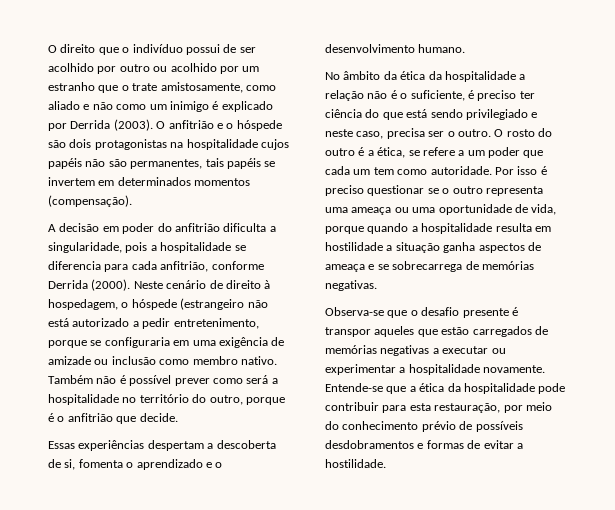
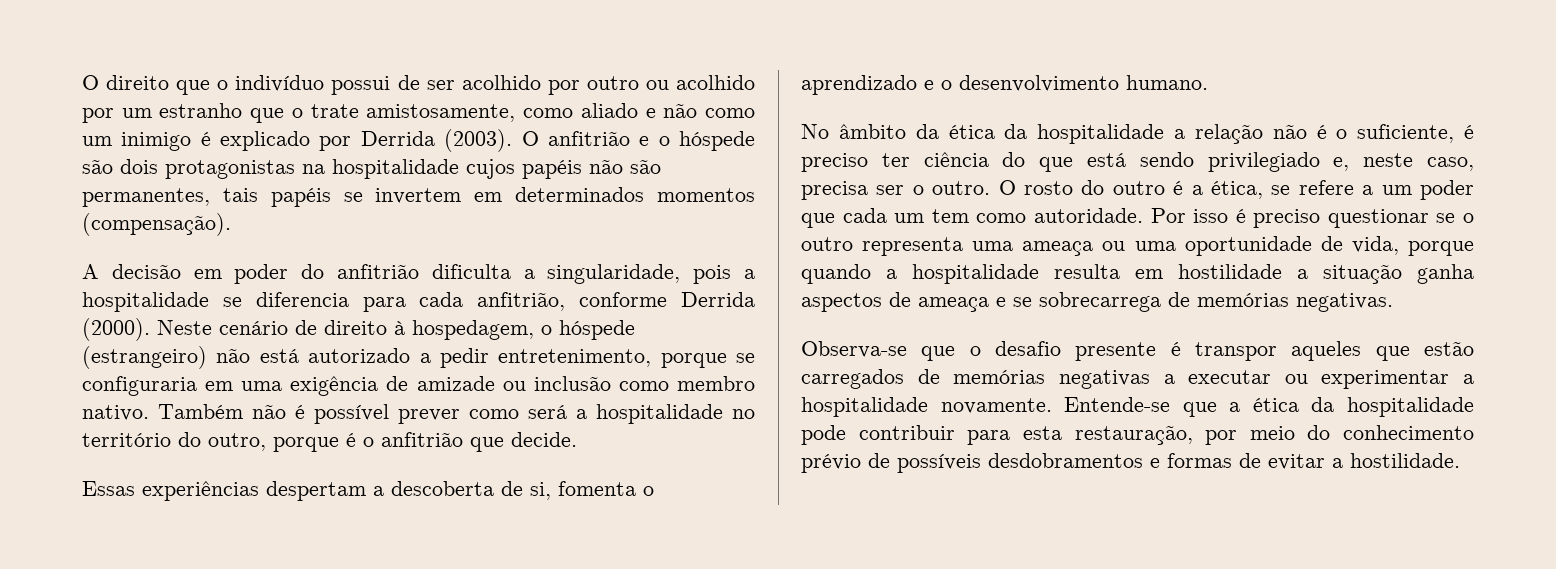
[180,298,245,310] (estrangeiro -> [82,346,207,369] (estrangeiro)
[531,112,538,118] e -> [1333,157,1350,171] e,

